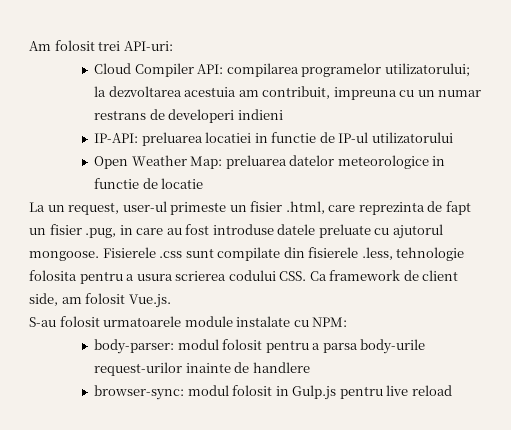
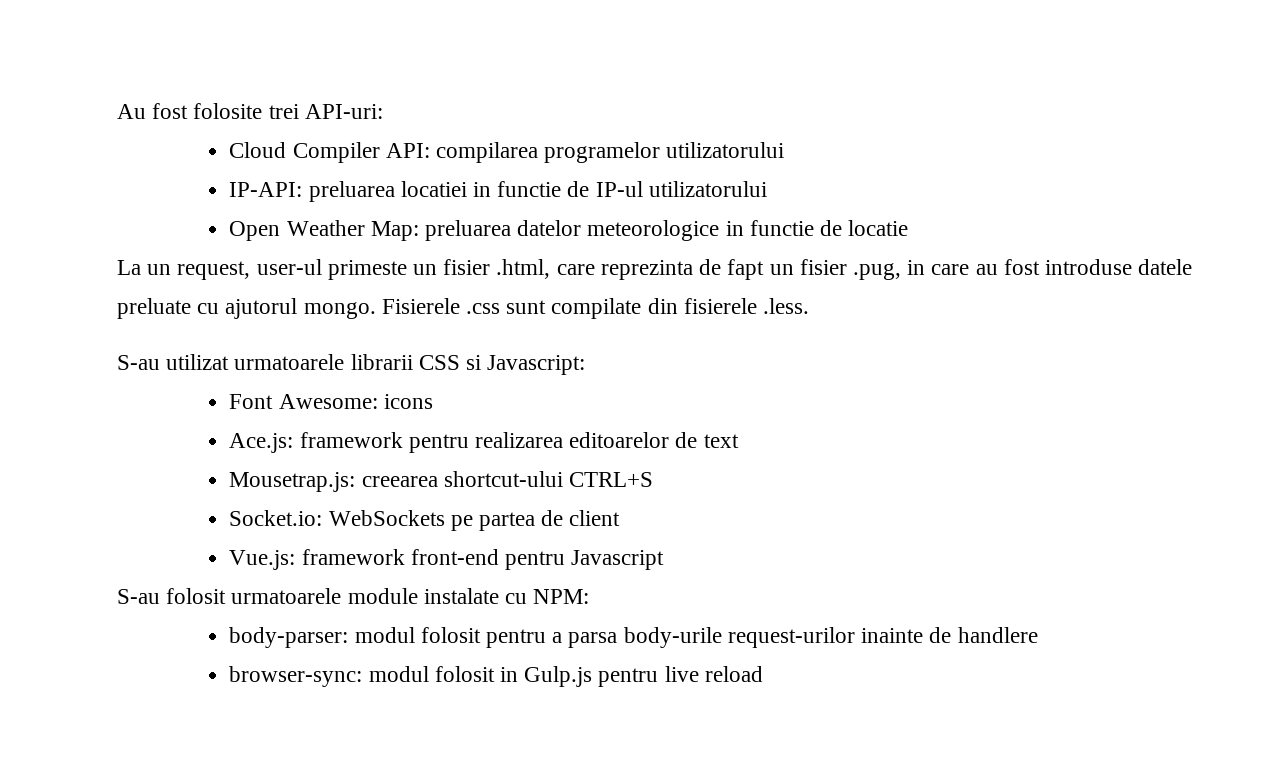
[29,40,95,51] Am folosit -> [117,103,263,119] Au fost folosite
[384,63,470,77] [94,86,482,100] [94,109,283,123] utilizatorului; la dezvoltarea acestuia am contribuit, impreuna cu un numar restrans de developeri indieni -> [666,142,785,158] utilizatorului
[29,251,99,261] mongoose. -> [303,302,376,319] mongo.
[361,247,465,261] [29,270,459,284] [29,293,171,308] .less, tehnologie folosita pentru a usura scrierea codului CSS. Ca framework de client side, am folosit Vue.js. -> [763,298,810,314] [117,354,586,375] [229,394,433,409] [229,432,739,453] [229,471,654,492] [229,510,621,531] [229,549,665,570] .less. // S-au utilizat urmatoarele librarii CSS si Javascript: // Font Awesome: icons // Ace.js: framework pentru realizarea editoarelor de text // Mousetrap.js: creearea shortcut-ului CTRL+S // Socket.io: WebSockets pe partea de client // Vue.js: framework front-end pentru Javascript

